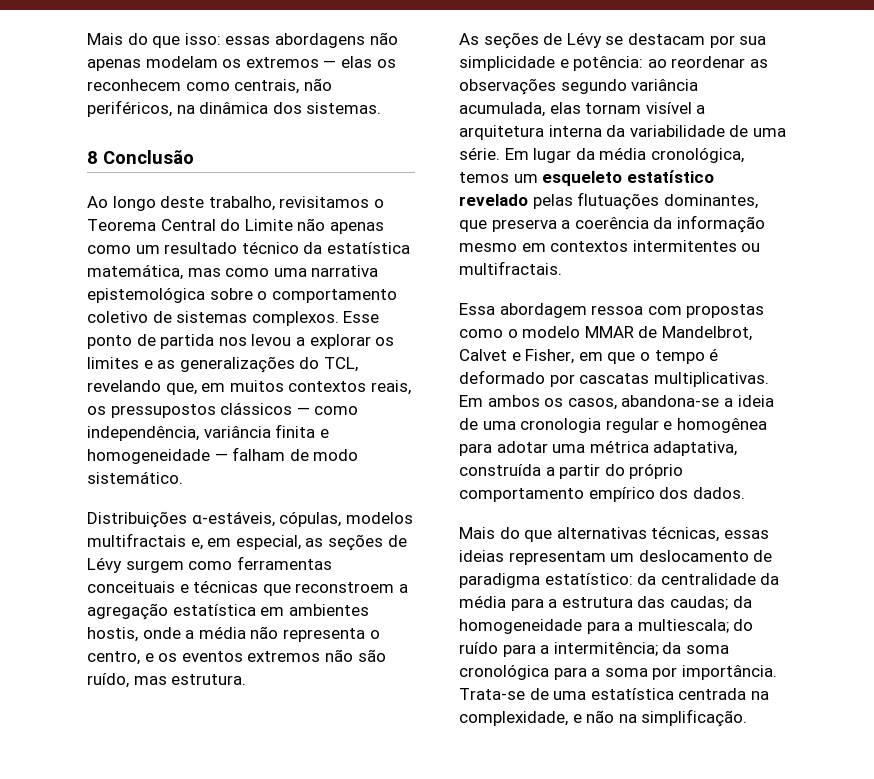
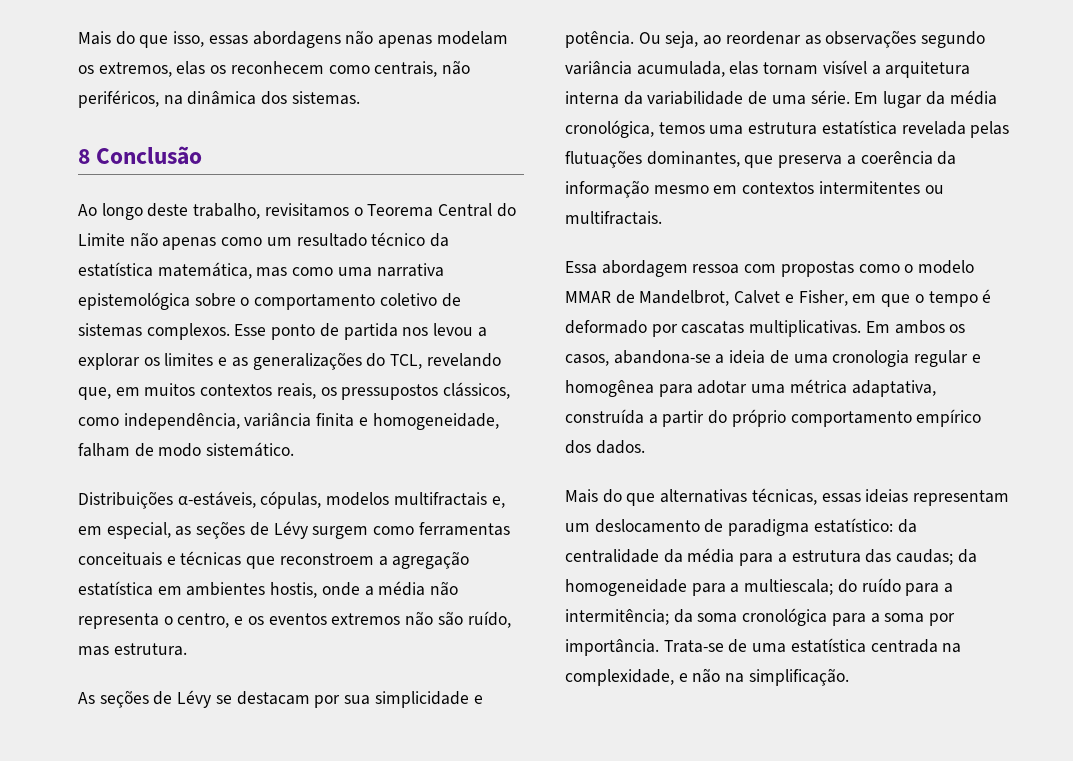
[87,33,221,48] Mais do que isso: -> [78,31,205,48] Mais do que isso,
[245,57,337,68] extremos — -> [98,62,172,77] extremos,
[220,402,310,415] clássicos — -> [443,382,511,399] clássicos,
[87,449,228,464] homogeneidade — -> [372,413,499,430] homogeneidade,
[573,56,644,71] potência: -> [565,31,699,48] potência. Ou seja,
[513,170,714,186] [459,194,528,206] um esqueleto estatístico revelado -> [709,120,966,135] uma estrutura estatística revelada

